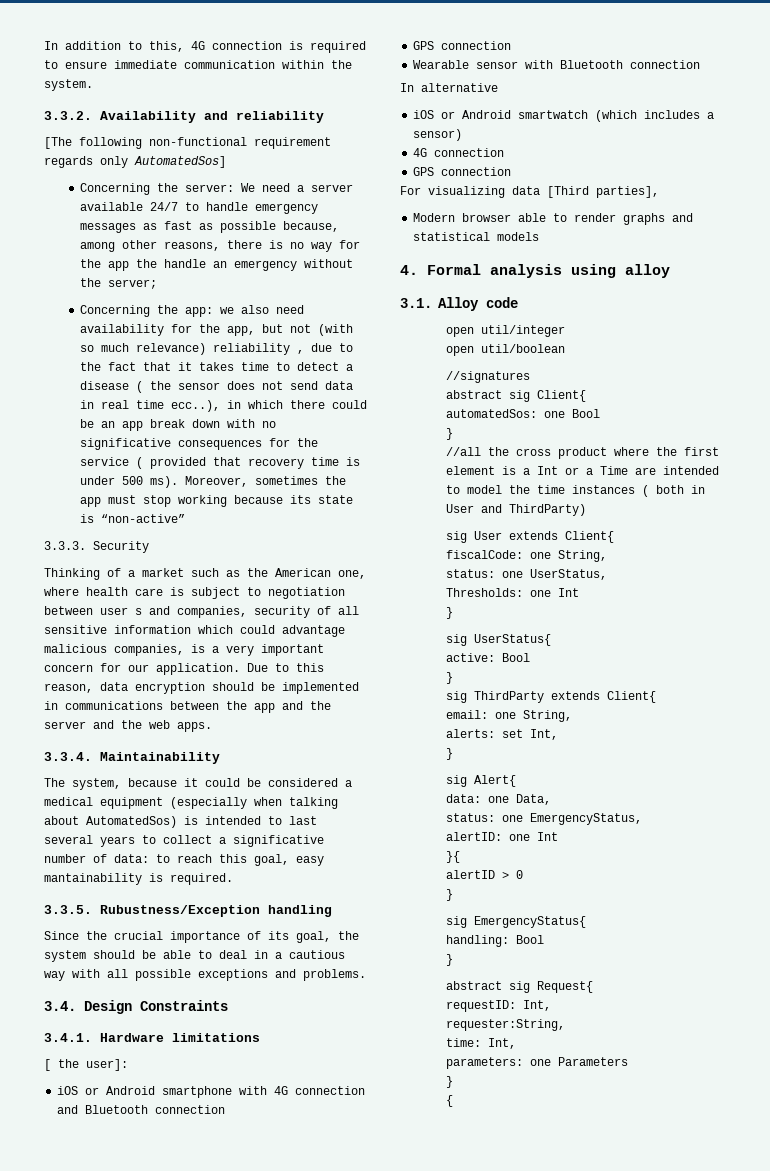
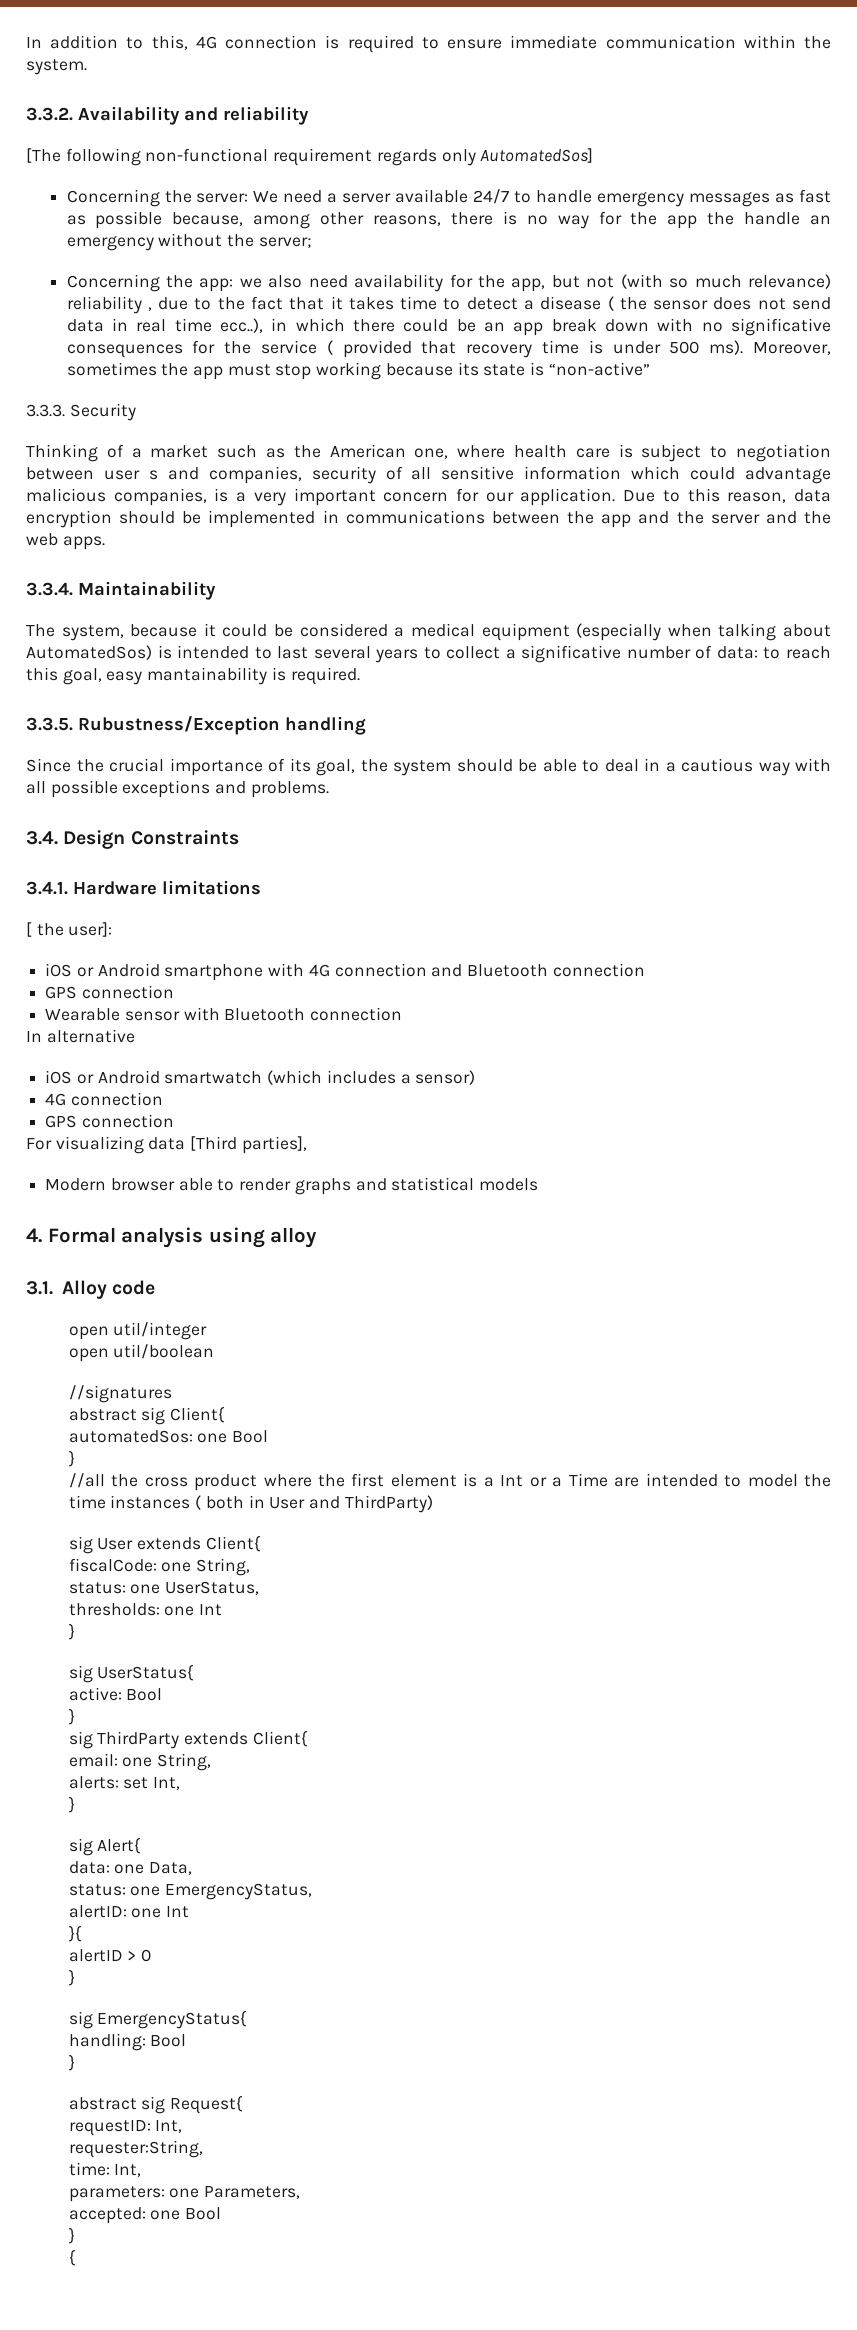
[446,588,524,597] Thresholds: -> [68,1603,160,1616] thresholds:
[558,1057,629,1066] Parameters -> [204,2186,301,2199] [68,2207,222,2224] Parameters, // accepted: one Bool

